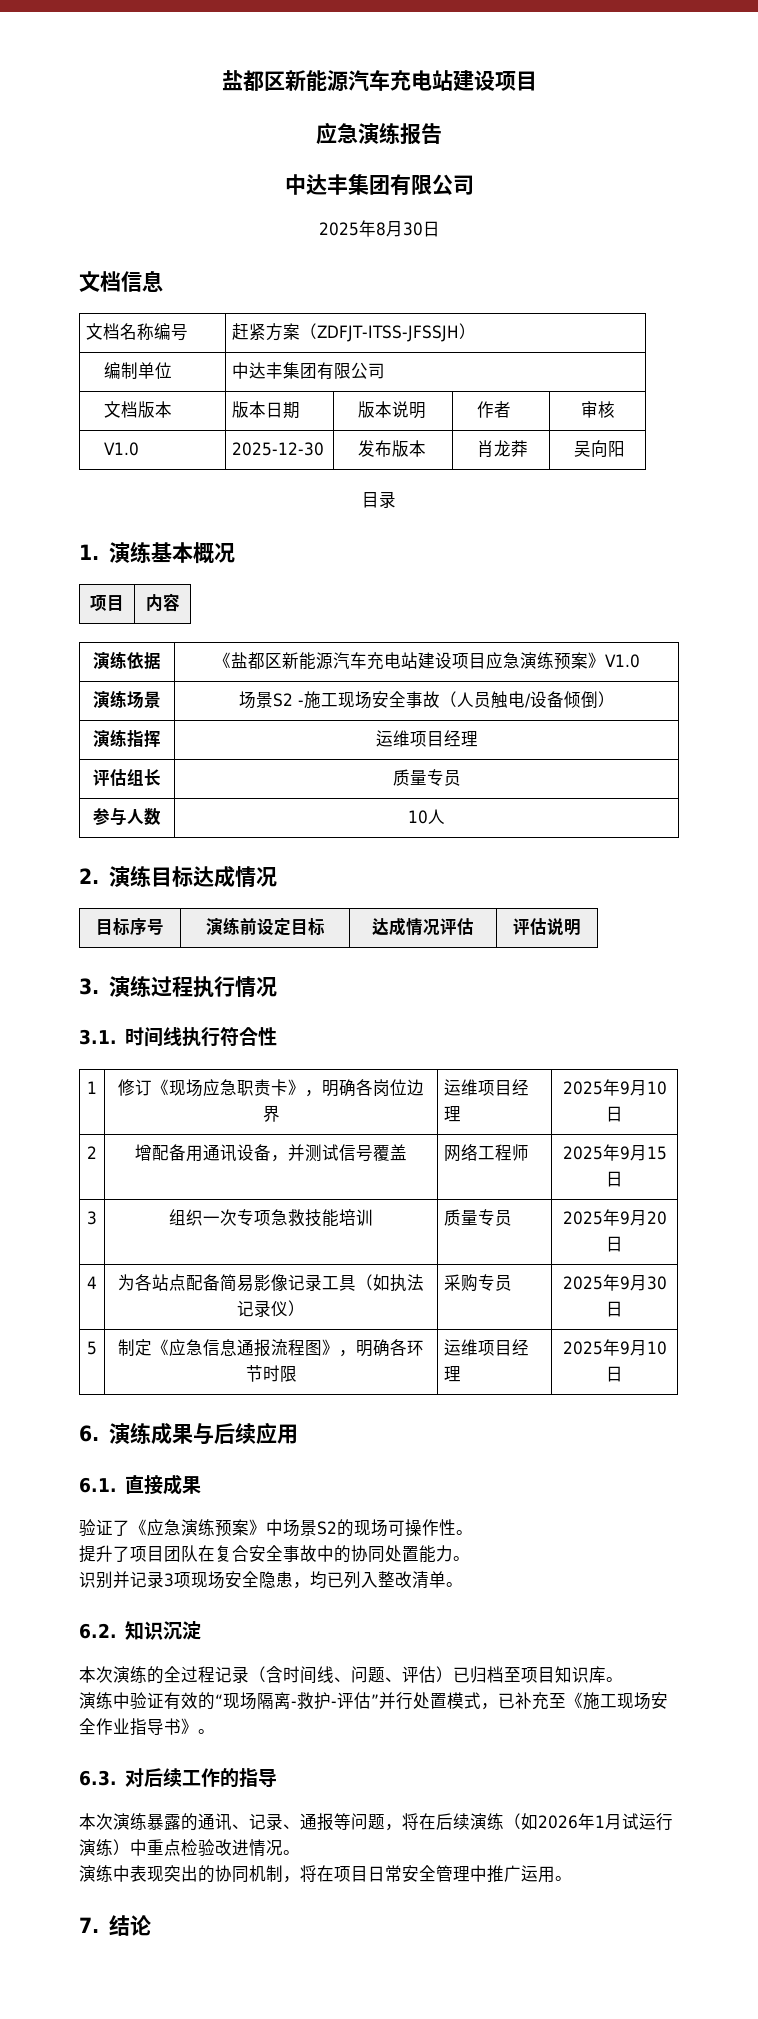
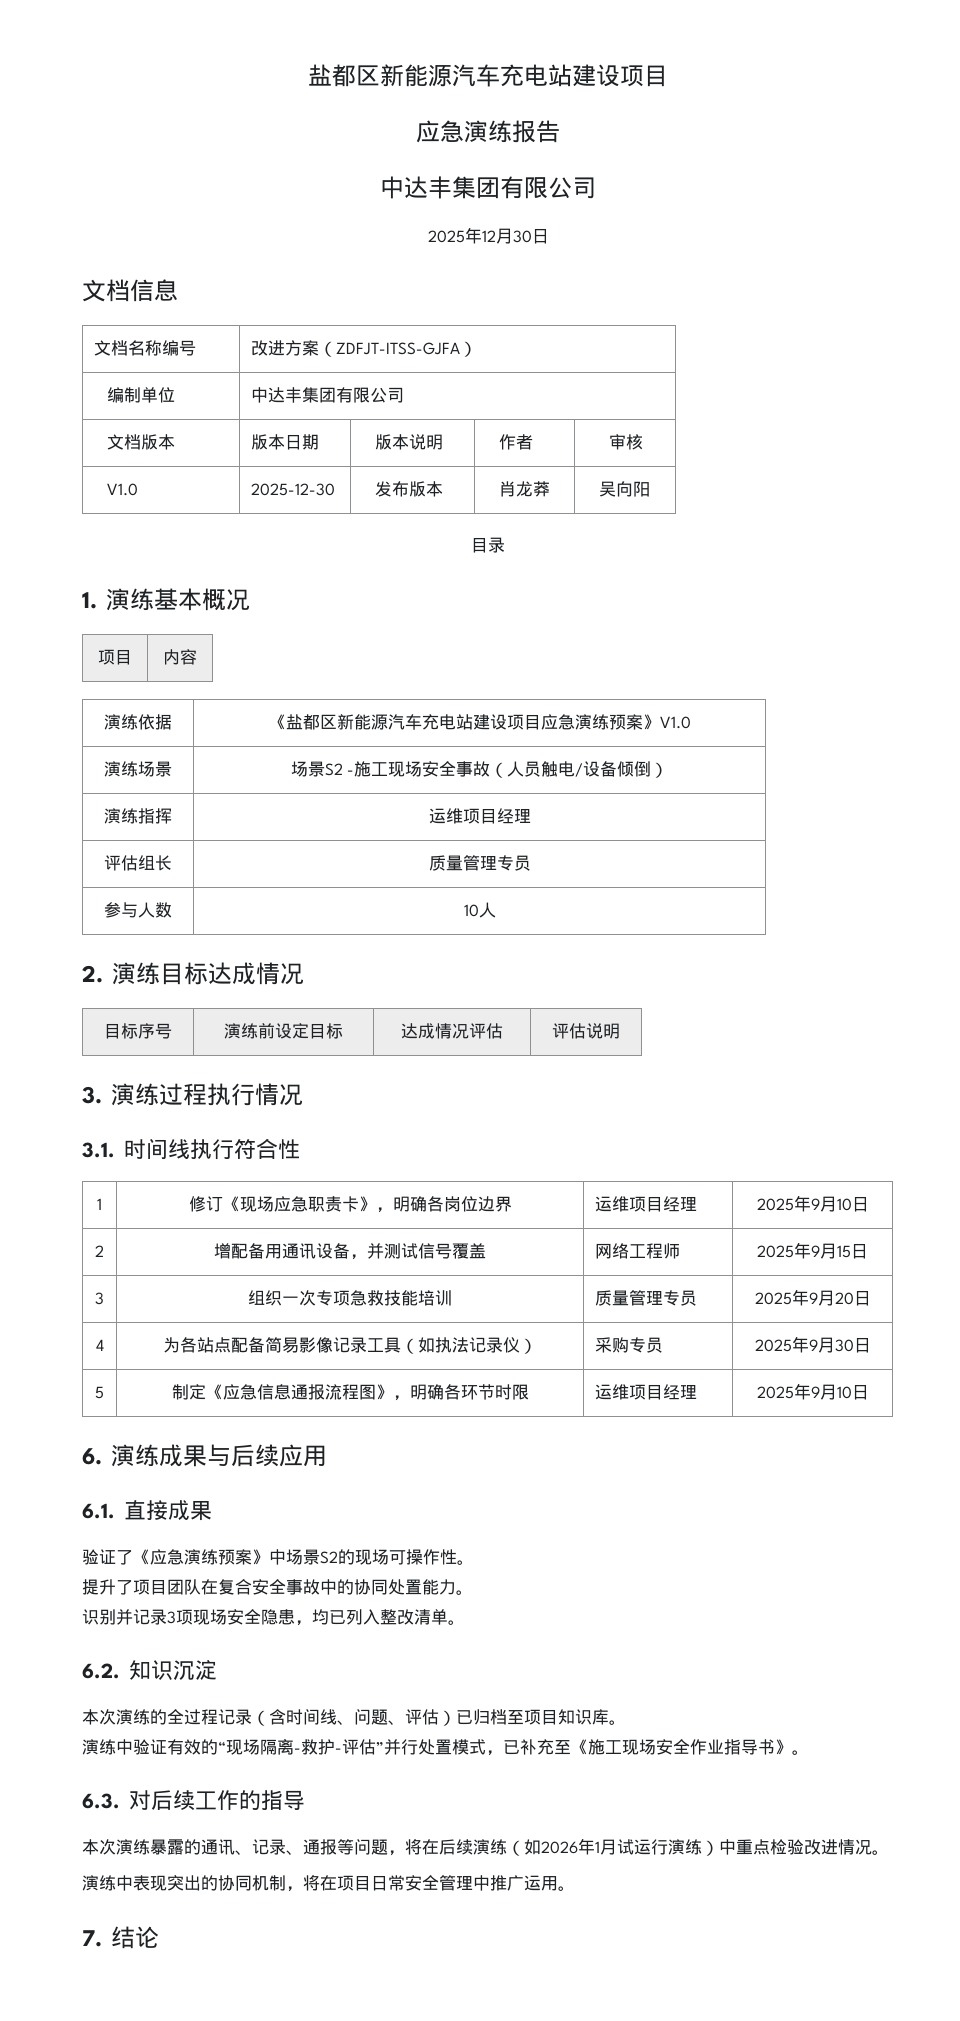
[375,222,386,236] 8 -> [481,230,496,242] 12
[232,323,460,342] 赶紧方案（ZDFJT-ITSS-JFSSJH -> [251,340,461,357] 改进方案（ZDFJT-ITSS-GJFA
(427, 777) none -> [462,855,497,871] 管理
(479, 1217) none -> [629,1290,664,1306] 管理

